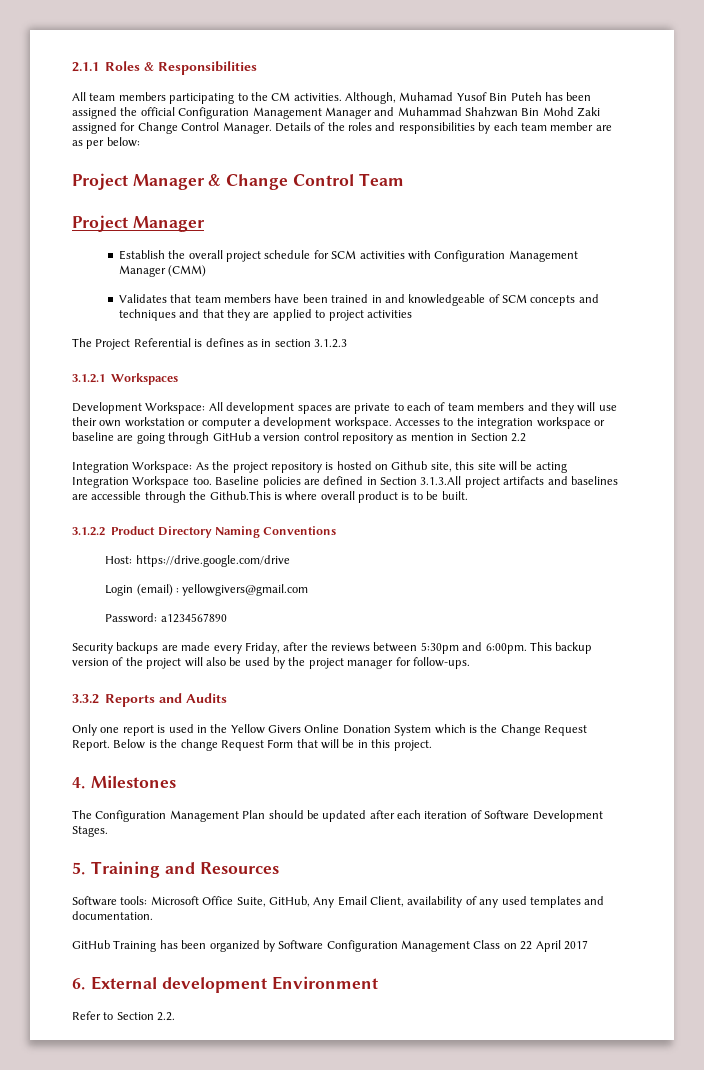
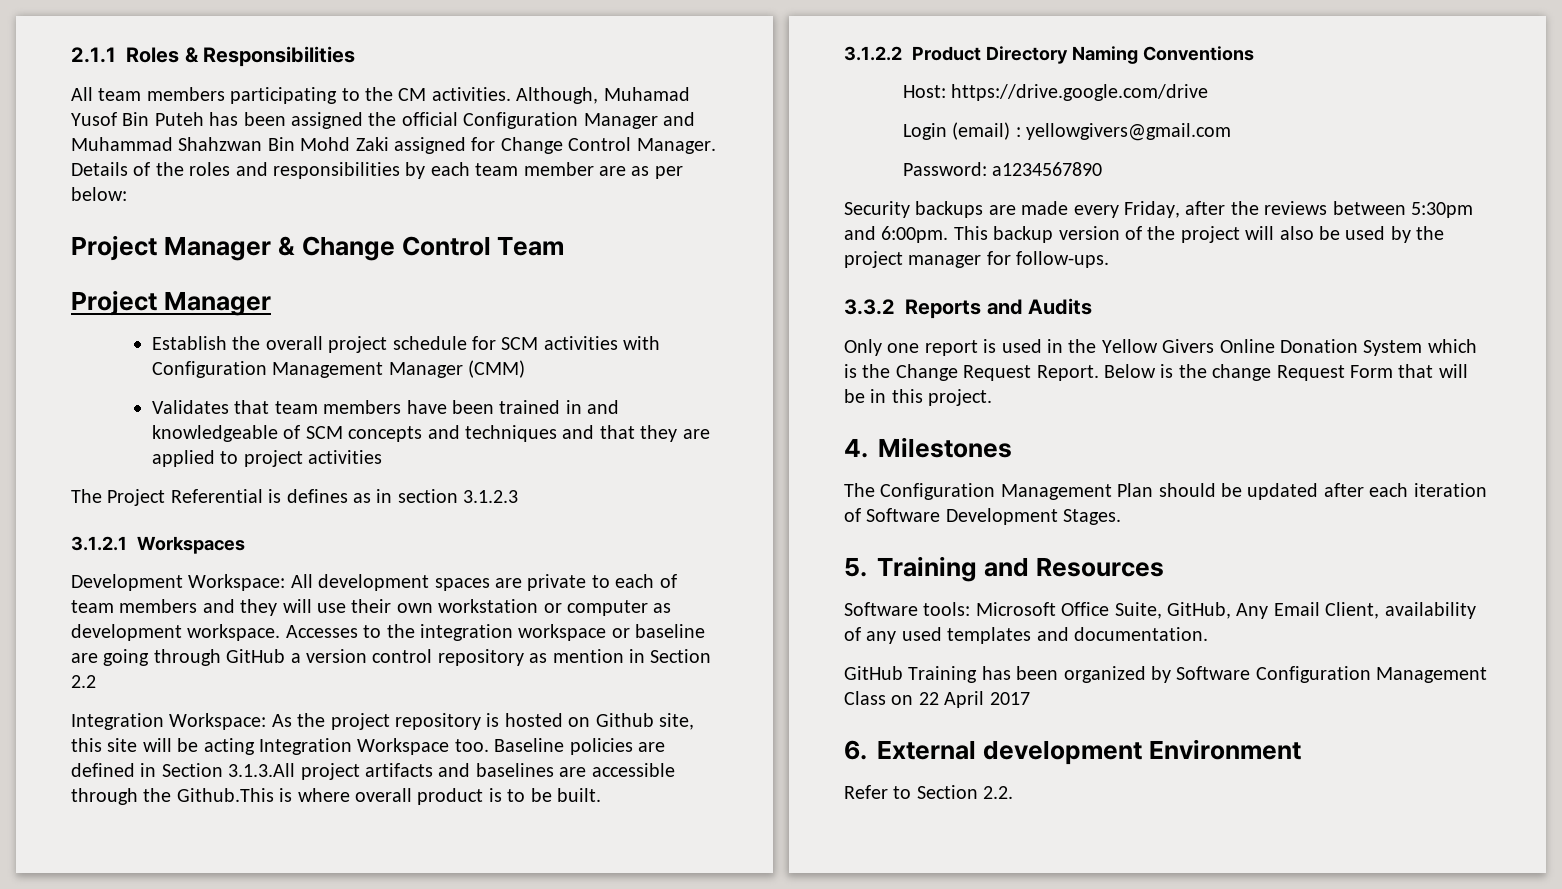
[252,107,322,119] Management -> (579, 120) none
[253,420,260,426] a -> [653,603,672,613] as

